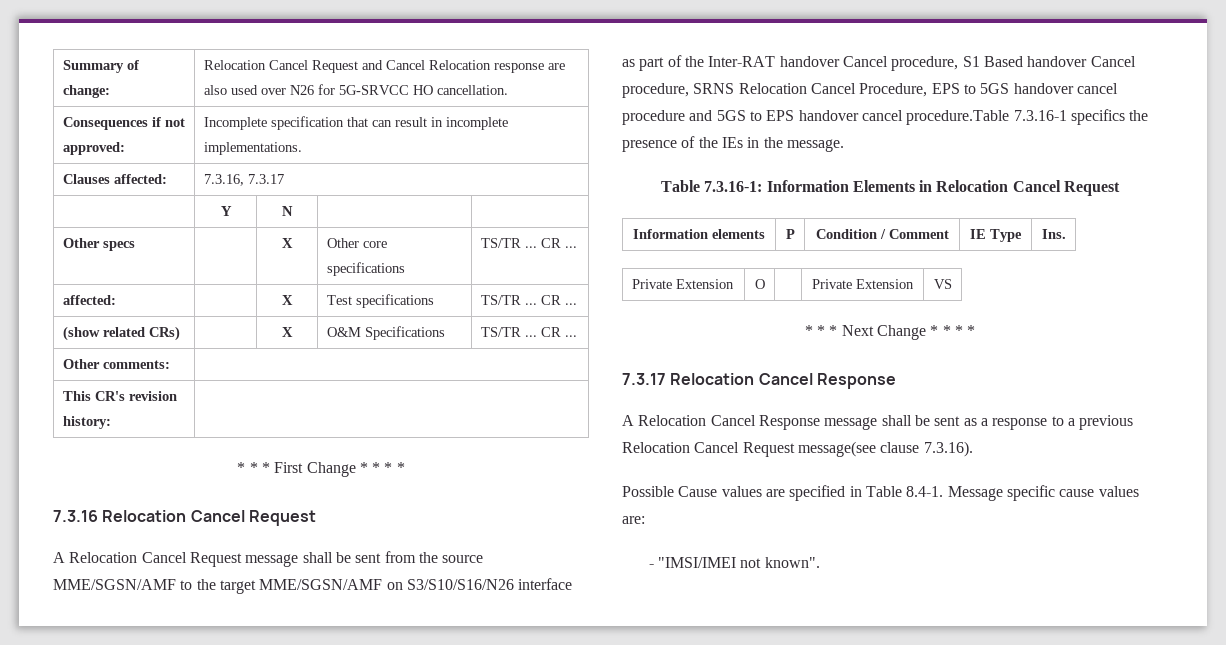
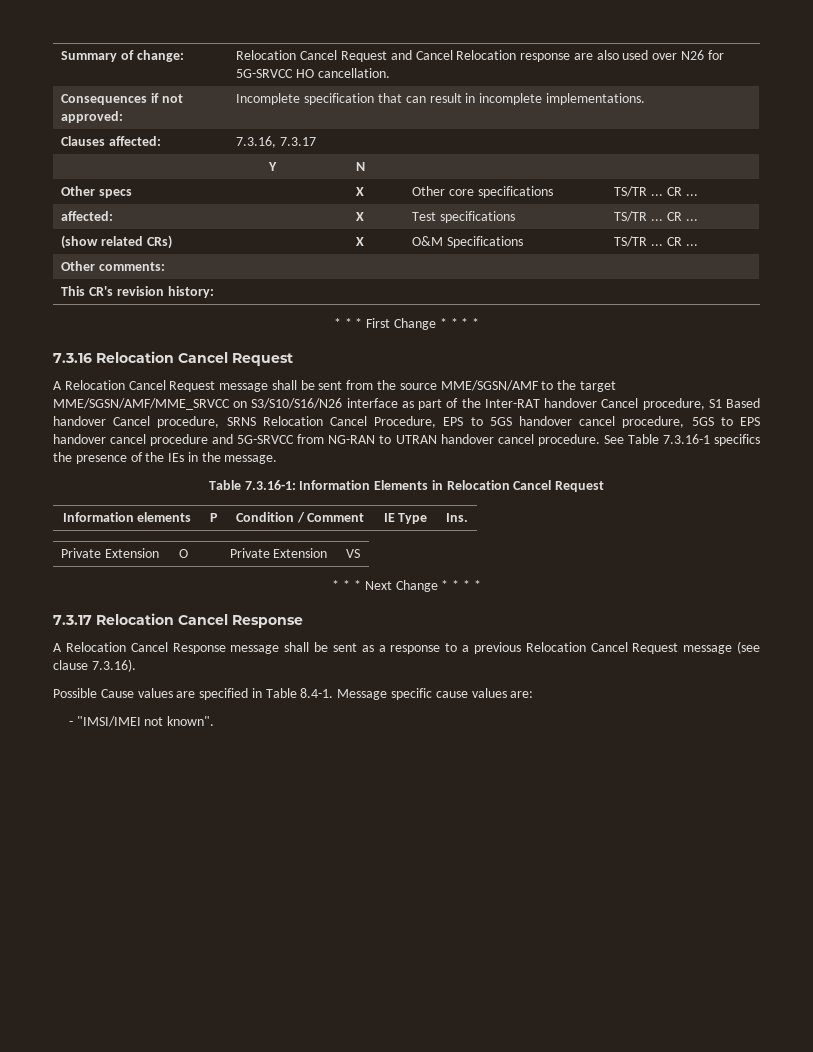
[259,579,383,590] MME/SGSN/AMF -> [53,398,230,410] MME/SGSN/AMF/MME_SRVCC
[622,110,713,125] procedure and -> [622,416,685,428] procedure,
[906,110,1010,125] procedure.Table -> [150,434,659,446] procedure and 5G-SRVCC from NG-RAN to UTRAN handover cancel procedure. See Table
[797,441,876,457] message(see -> [683,641,760,654] message (see

